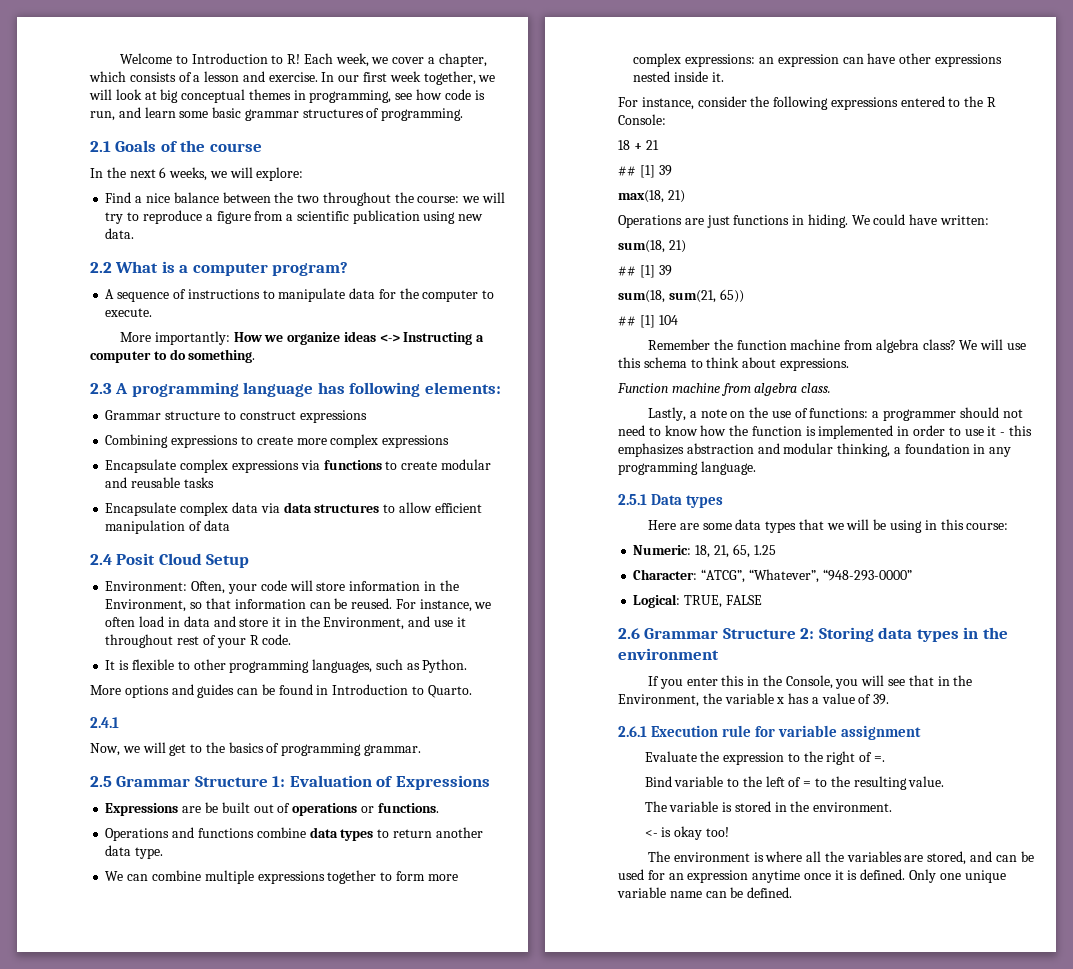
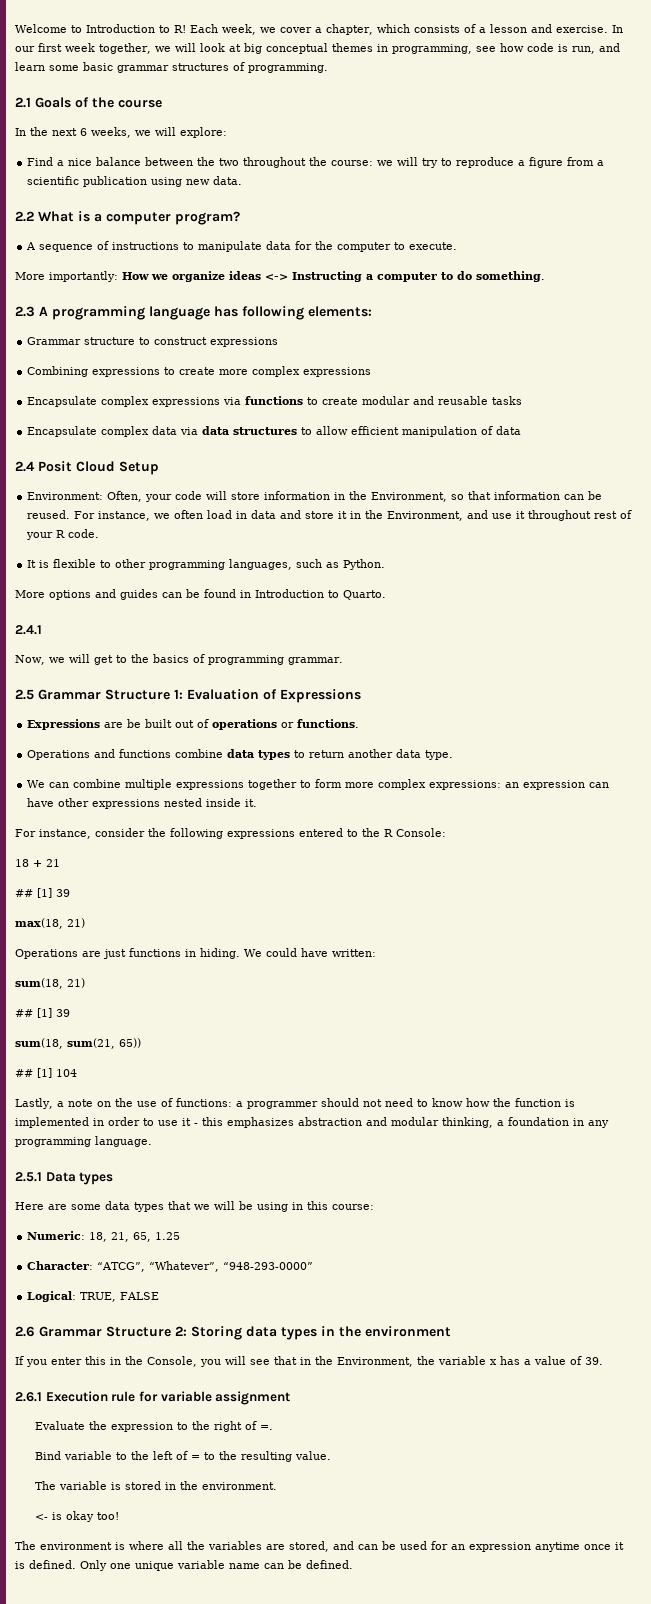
[647,339,1026,353] [618,357,849,371] [617,383,832,396] // Remember the function machine from algebra class? We will use this schema to think about expressions. // Function machine from algebra class. -> (77, 1073) none

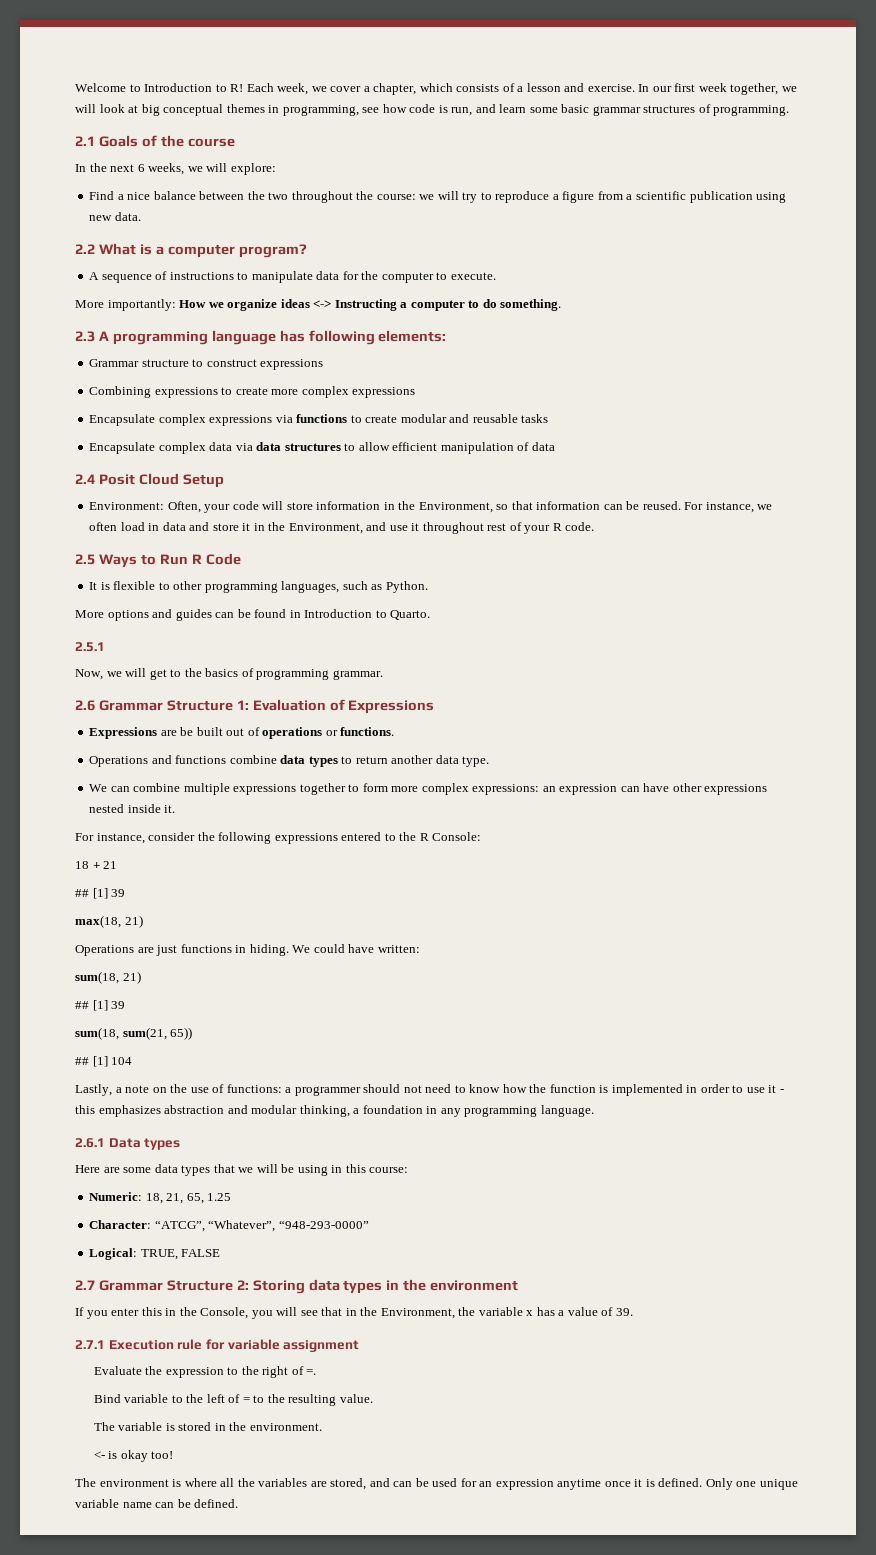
(100, 533) none -> [75,553,241,568] // 2.5 Ways to Run R Code
[15,625,42,635] 2.4.1 -> [75,642,105,652] 2.5.1
[15,689,34,700] 2.5 -> [75,700,95,711] 2.6
[15,1172,42,1182] 2.5.1 -> [75,1138,105,1148] 2.6.1
[15,1326,35,1337] 2.6 -> [75,1280,95,1290] 2.7
[15,1392,42,1402] 2.6.1 -> [75,1340,105,1349] 2.7.1

